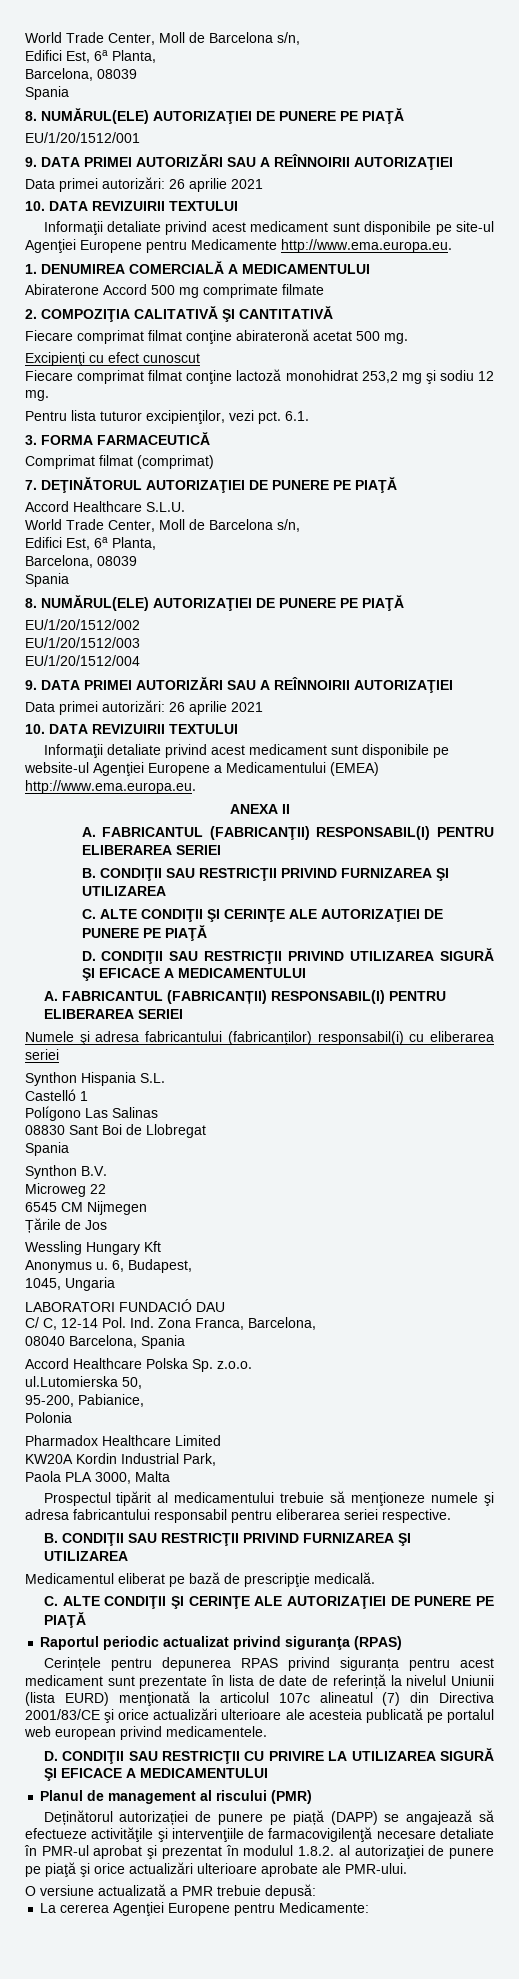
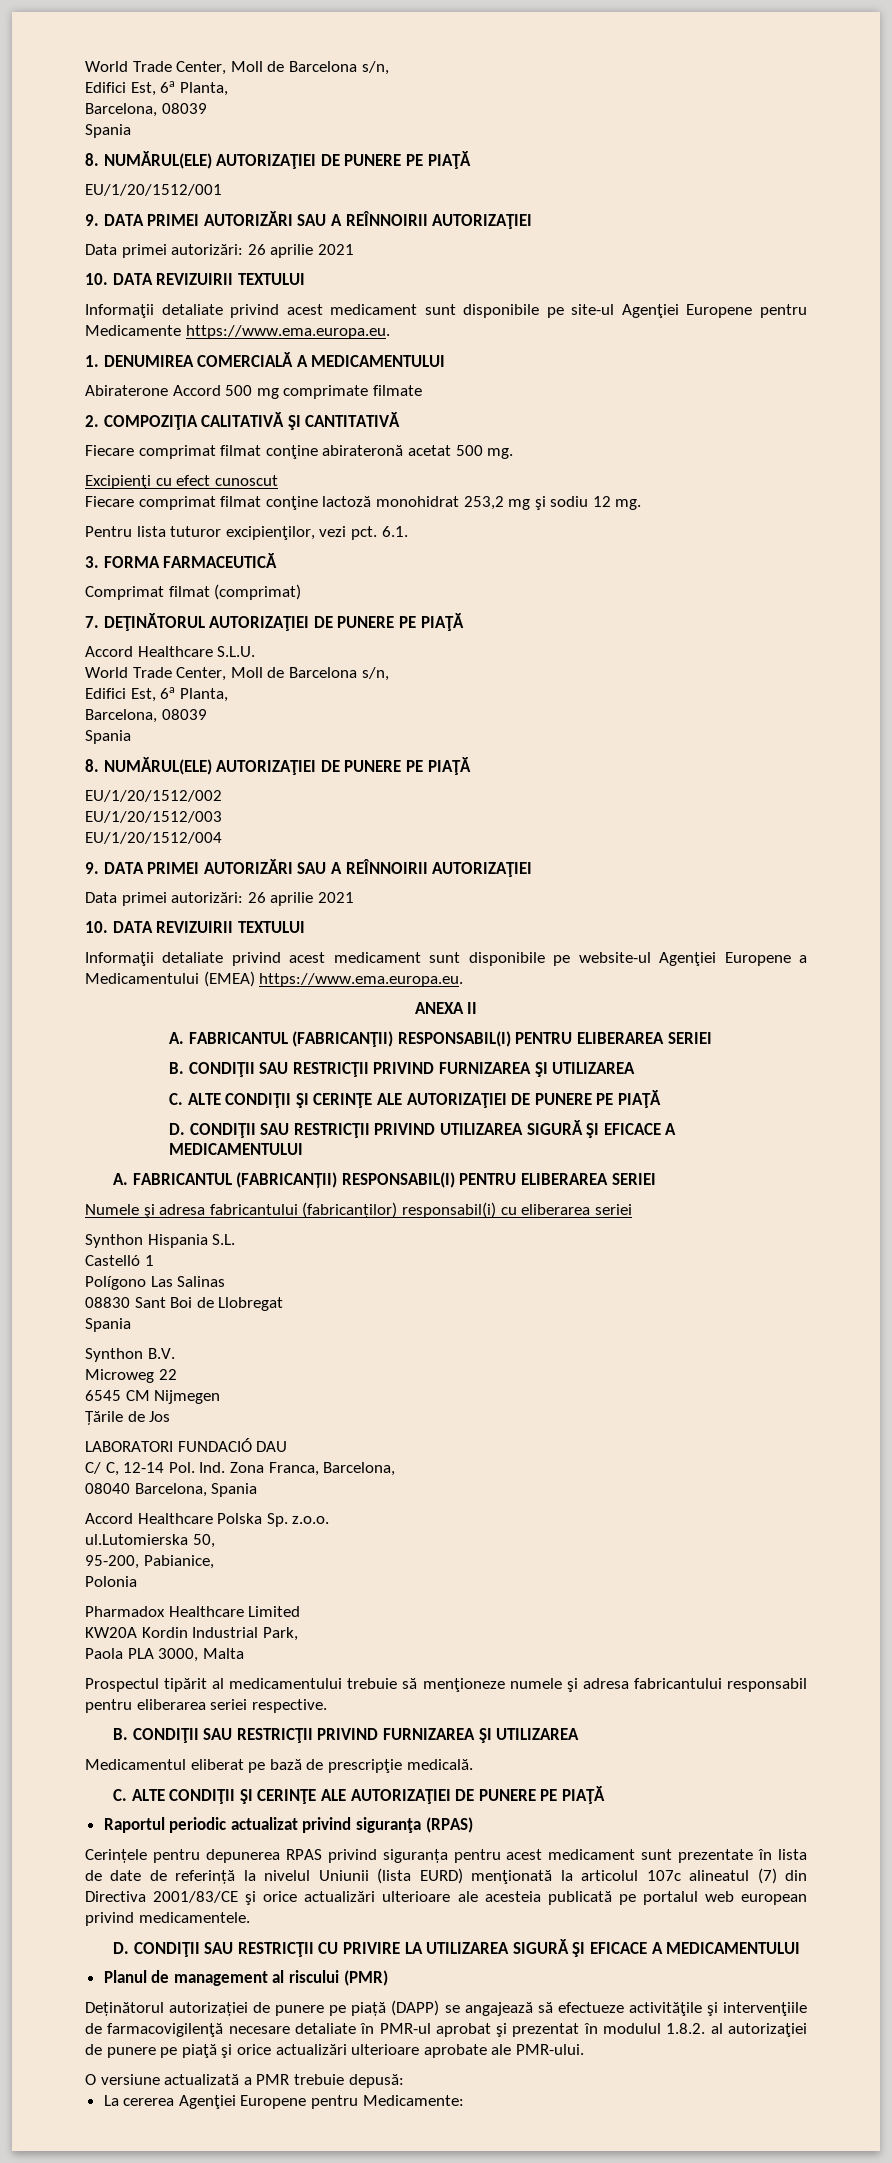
[281,239,452,253] http://www.ema.europa.eu. -> [185,325,390,339] https://www.ema.europa.eu.
[25,780,196,794] http://www.ema.europa.eu. -> [259,973,464,987] https://www.ema.europa.eu.
[25,1241,161,1255] [25,1259,192,1273] [25,1277,115,1291] // Wessling Hungary Kft // Anonymus u. 6, Budapest, // 1045, Ungaria -> (171, 1416) none

